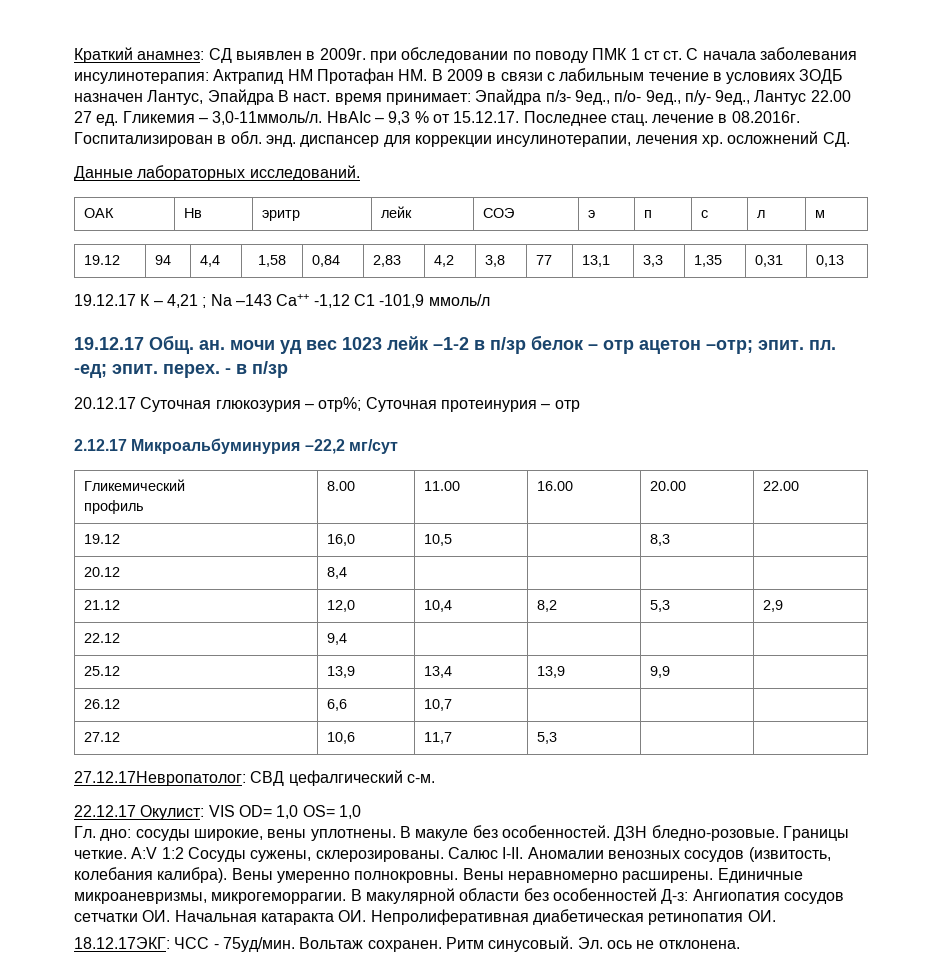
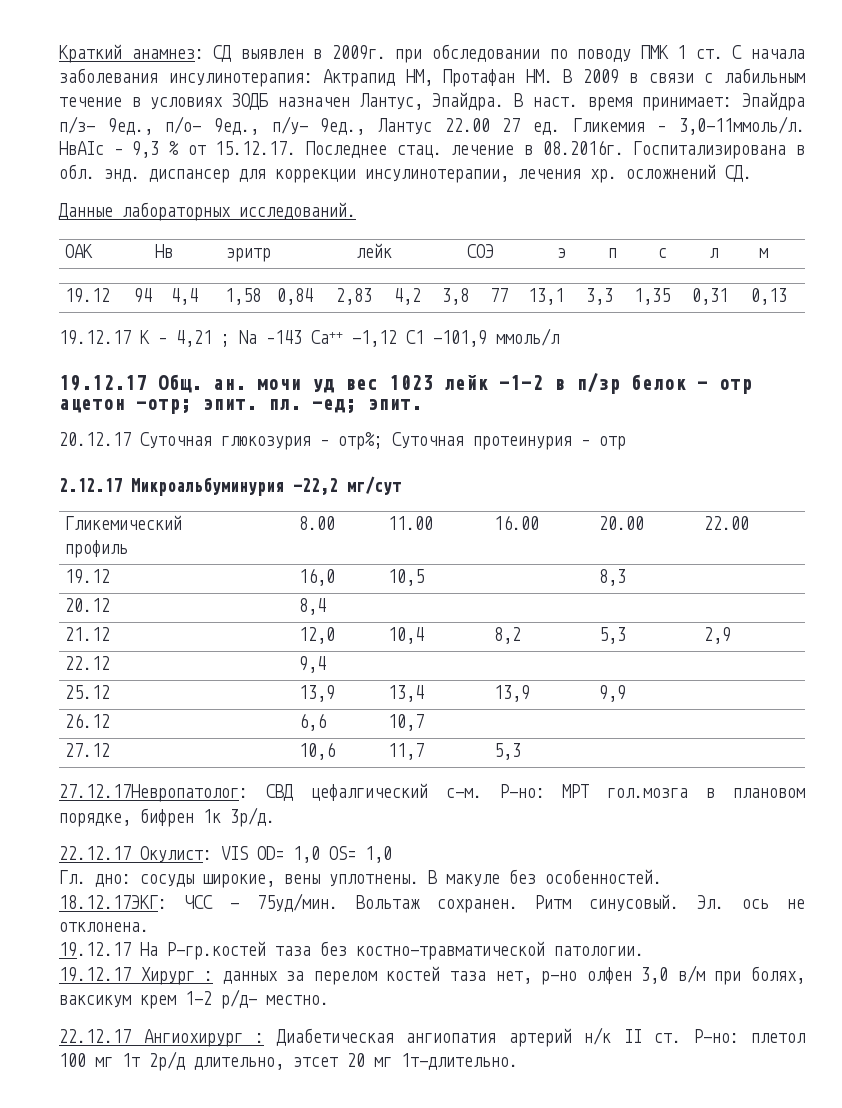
[643,51,660,60] ст -> (687, 52) none
[287,69,313,81] НМ -> [405,69,433,86] НМ,
[207,89,274,105] Эпайдра -> [432,92,505,111] Эпайдра.
[74,132,213,147] Госпитализирован -> [633,141,787,159] Госпитализирована
[163,361,288,378] перех. - в п/зр -> (422, 404) none
(435, 778) none -> [499,784,805,798] [59,807,275,827] Р-но: МРТ гол.мозга в плановом порядке, бифрен 1к 3р/д.
[614,825,849,841] [74,847,831,862] [74,867,803,883] [74,888,844,904] [74,909,776,925] ДЗН бледно-розовые. Границы четкие. А:V 1:2 Сосуды сужены, склерозированы. Салюс I-II. Аномалии венозных сосудов (извитость, колебания калибра). Вены умеренно полнокровны. Вены неравномерно расширены. Единичные микроаневризмы, микрогеморрагии. В макулярной области без особенностей Д-з: Ангиопатия сосудов сетчатки ОИ. Начальная катаракта ОИ. Непролиферативная диабетическая ретинопатия ОИ. -> (662, 876) none
(740, 944) none -> [59,941,644,960] [59,965,805,985] [59,989,329,1009] [59,1027,805,1047] [59,1051,518,1071] // 19.12.17 На Р-гр.костей таза без костно-травматической патологии. // 19.12.17 Хирург : данных за перелом костей таза нет, р-но олфен 3,0 в/м при болях, ваксикум крем 1-2 р/д- местно. // 22.12.17 Ангиохирург : Диабетическая ангиопатия артерий н/к II ст. Р-но: плетол 100 мг 1т 2р/д длительно, этсет 20 мг 1т-длительно.

